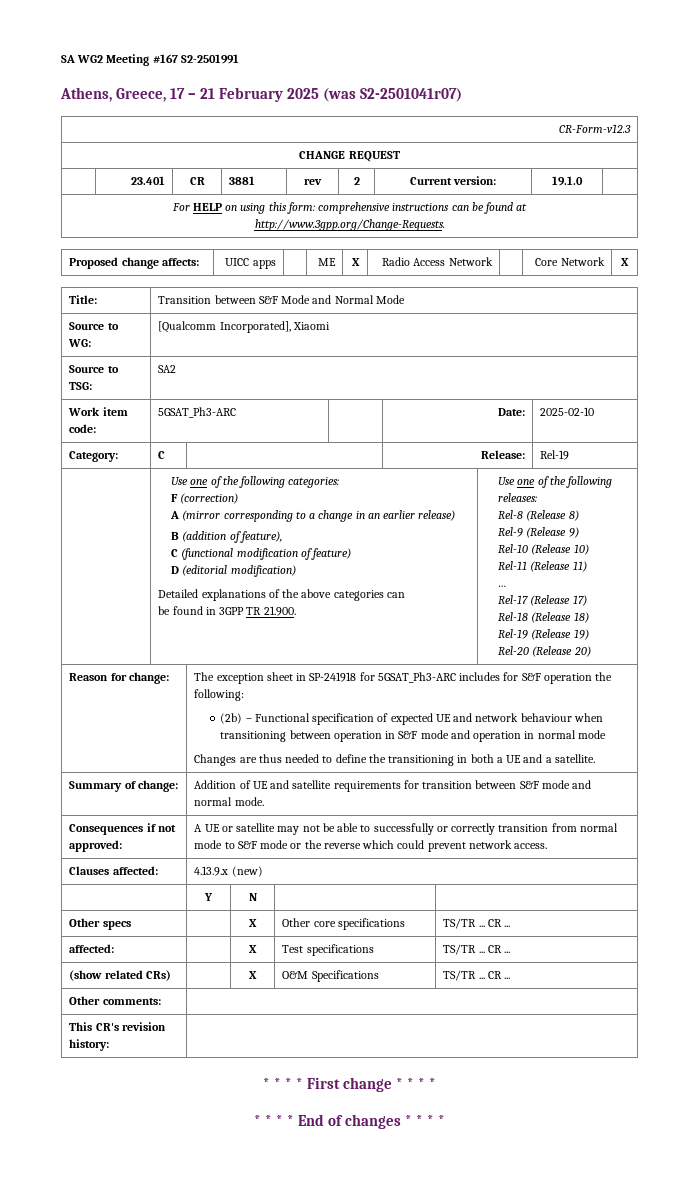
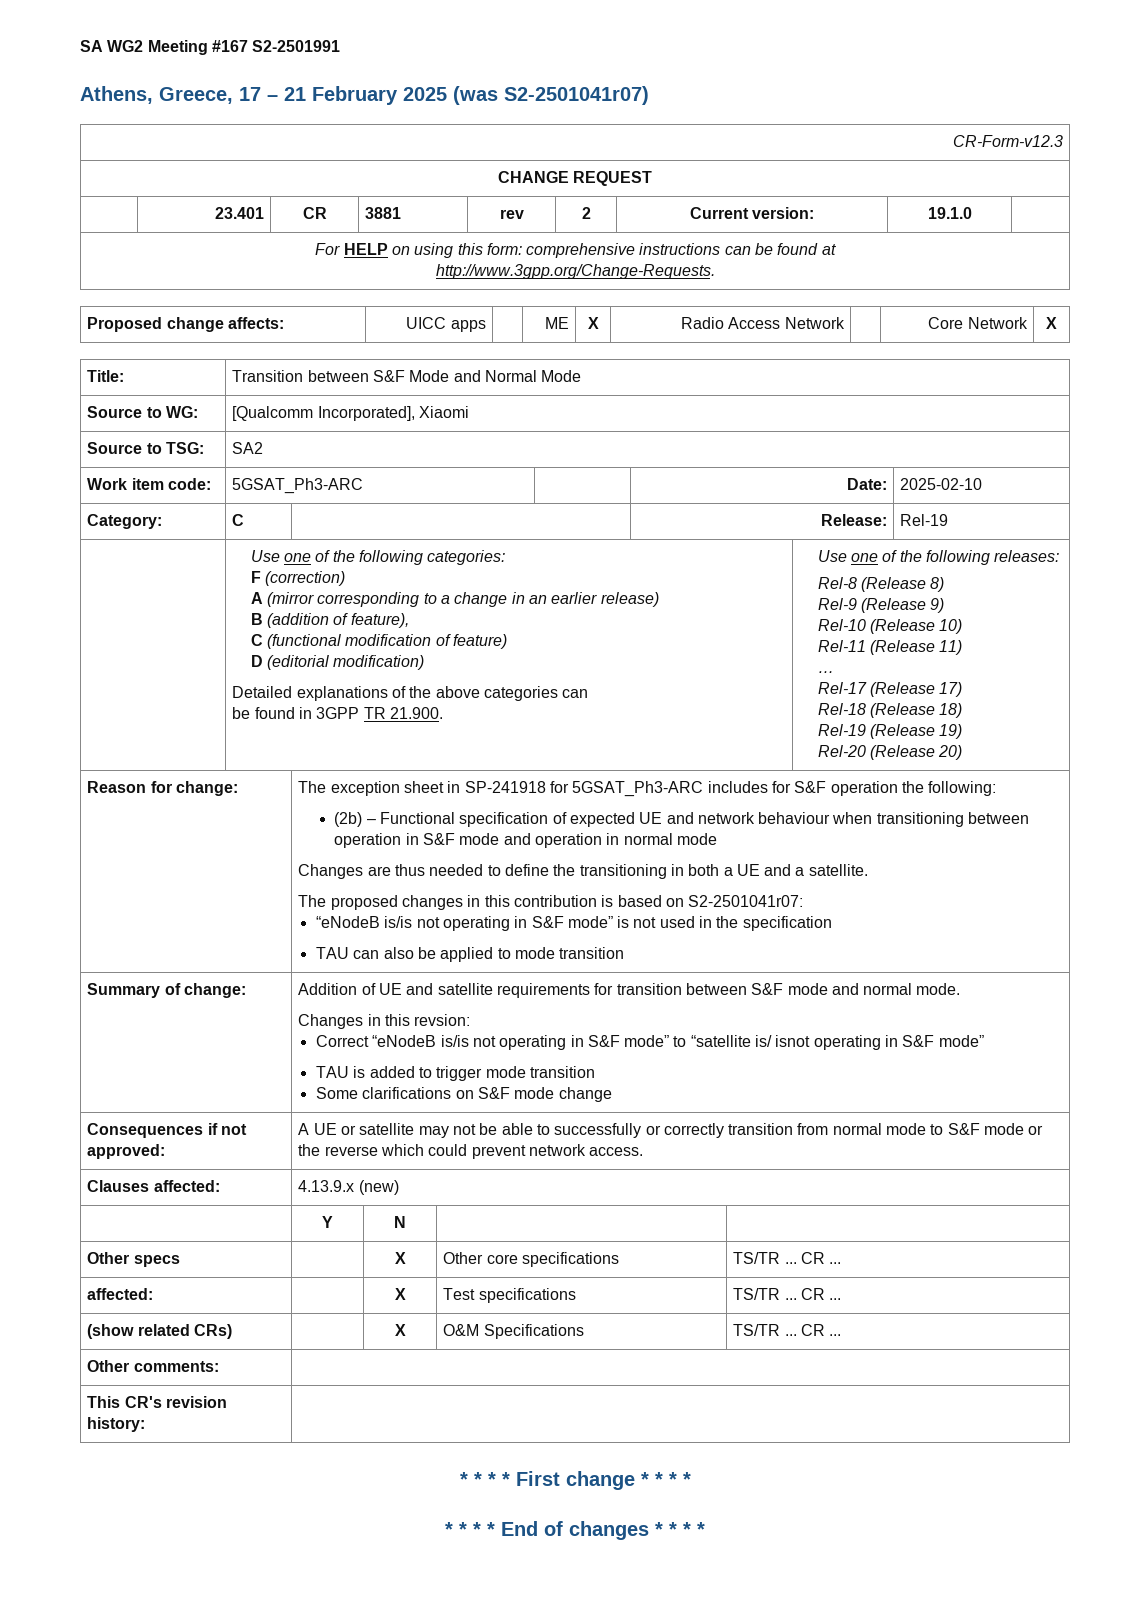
(595, 758) none -> [298,895,804,910] [315,916,832,931] [315,947,625,962] // The proposed changes in this contribution is based on S2-2501041r07: // “eNodeB is/is not operating in S&F mode” is not used in the specification // TAU can also be applied to mode transition
(264, 801) none -> [298,1014,471,1029] [315,1035,984,1050] [315,1066,595,1081] [315,1087,612,1102] // Changes in this revsion: // Correct “eNodeB is/is not operating in S&F mode” to “satellite is/ isnot operating in S&F mode” // TAU is added to trigger mode transition // Some clarifications on S&F mode change

